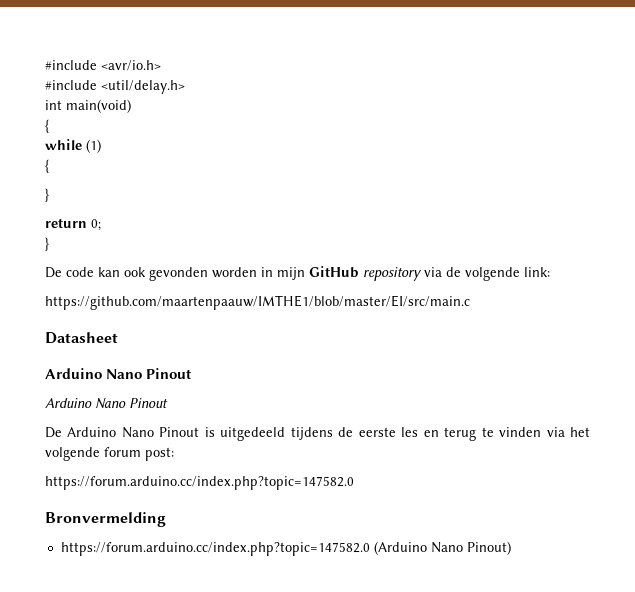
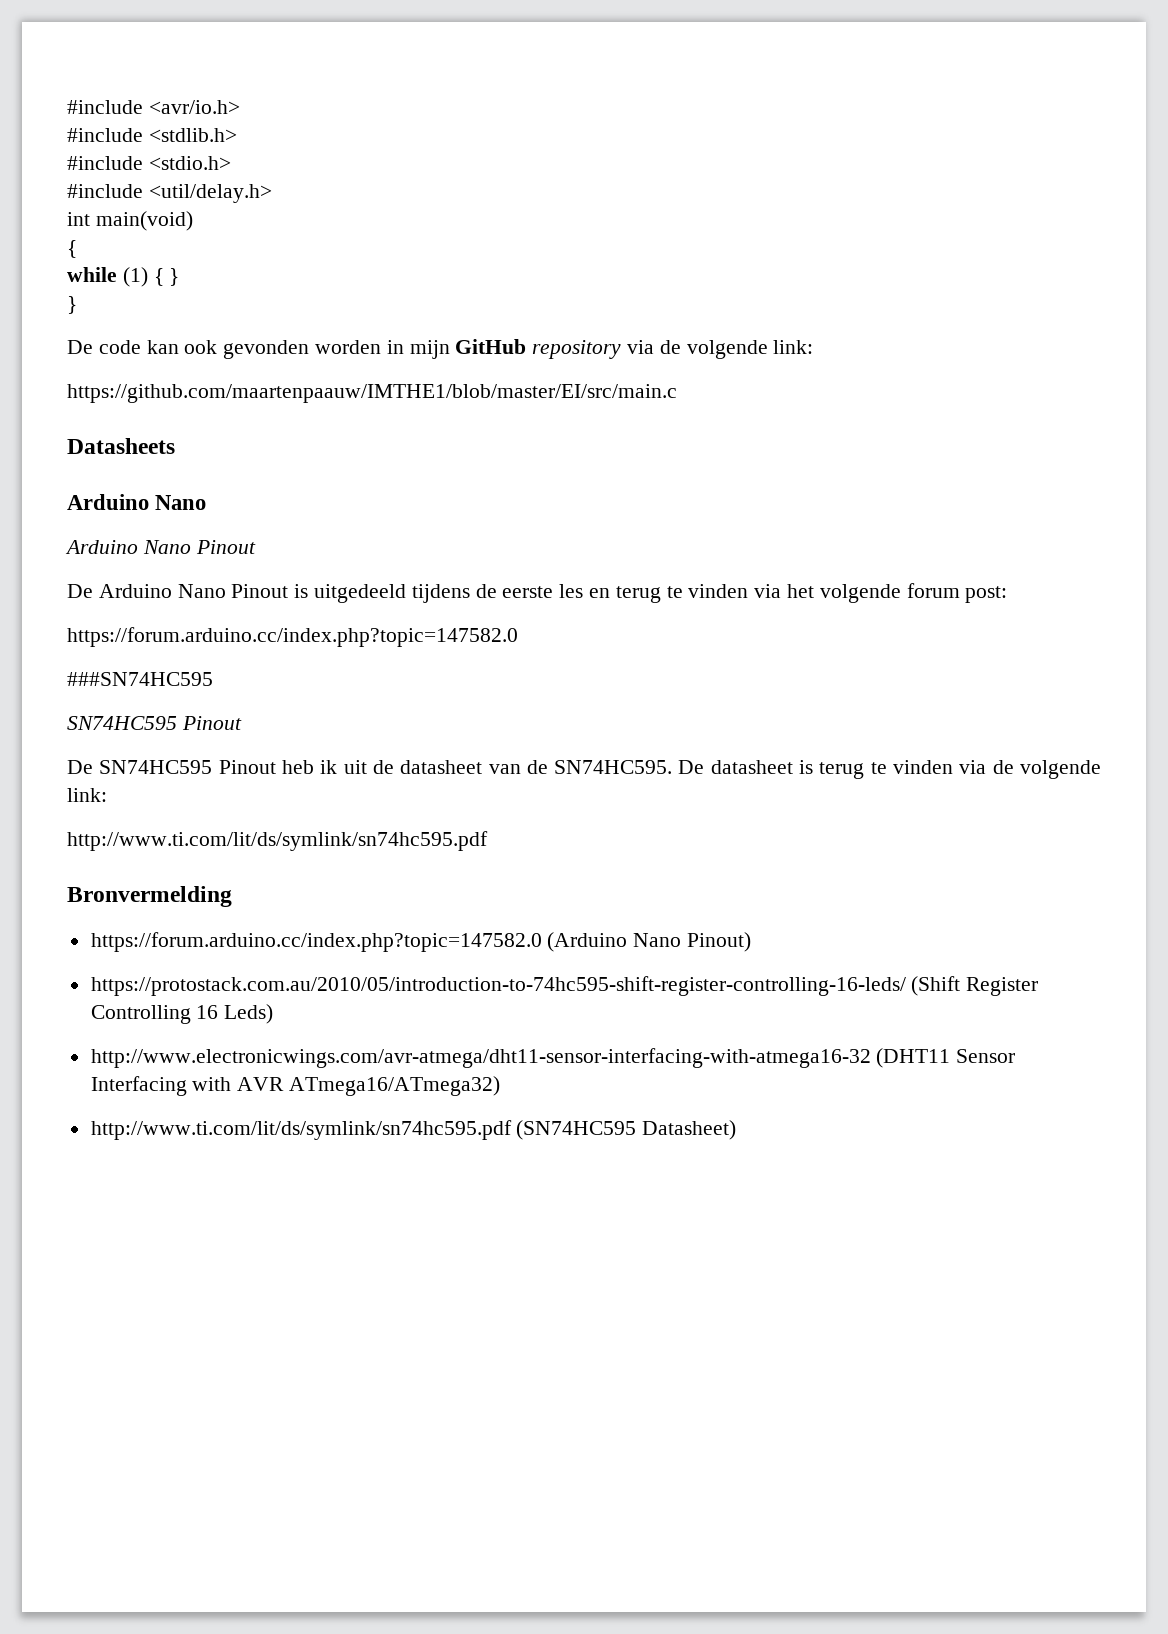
(161, 65) none -> [67,128,237,142] [67,156,231,170] // #include <stdlib.h> // #include <stdio.h>
[45,159,49,173] [45,188,49,202] [45,218,101,231] // { // } // return 0; -> [153,268,180,286] { }
[45,332,118,344] [45,368,193,379] Datasheet // Arduino Nano Pinout -> [67,438,175,454] [67,494,207,510] Datasheets // Arduino Nano
(354, 483) none -> [67,672,213,686] [67,716,242,730] [67,760,1101,779] [67,788,107,802] [67,831,488,851] // ###SN74HC595 // SN74HC595 Pinout // De SN74HC595 Pinout heb ik uit de datasheet van de SN74HC595. De datasheet is terug te vinden via de volgende link: // http://www.ti.com/lit/ds/symlink/sn74hc595.pdf
(511, 548) none -> [90,976,1039,996] [90,1004,274,1024] [90,1048,1016,1068] [90,1076,501,1096] [90,1120,737,1140] // https://protostack.com.au/2010/05/introduction-to-74hc595-shift-register-controlling-16-leds/ (Shift Register Controlling 16 Leds) // http://www.electronicwings.com/avr-atmega/dht11-sensor-interfacing-with-atmega16-32 (DHT11 Sensor Interfacing with AVR ATmega16/ATmega32) // http://www.ti.com/lit/ds/symlink/sn74hc595.pdf (SN74HC595 Datasheet)

